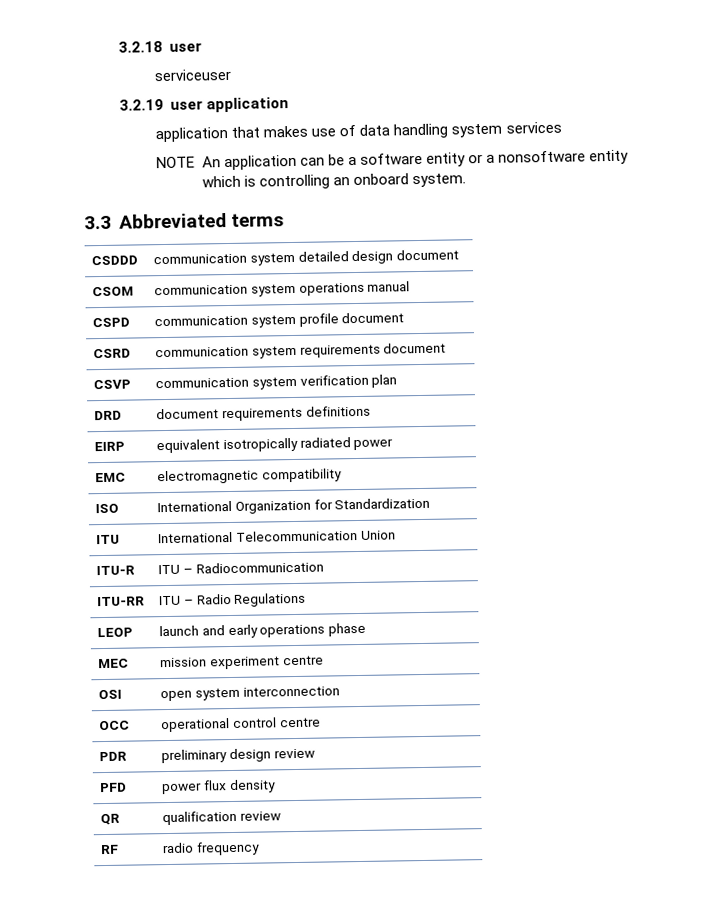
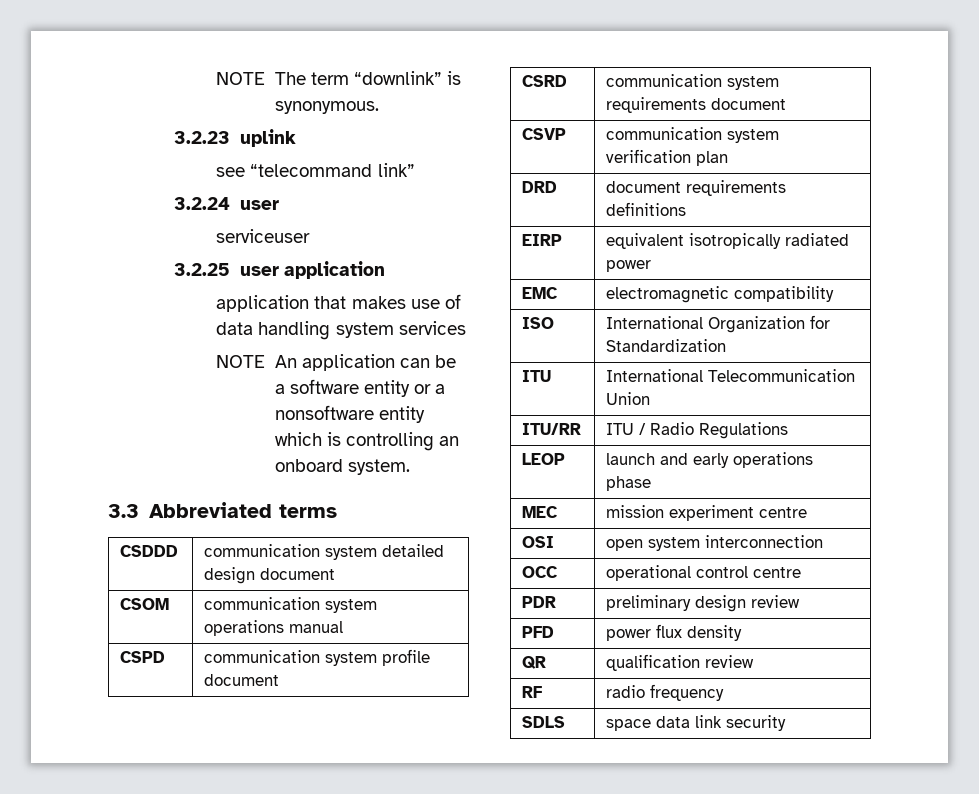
[117,41,163,53] 3.2.18 -> [216,71,462,85] [274,101,379,114] [174,129,296,147] [216,163,415,177] [174,197,231,210] NOTE The term “downlink” is synonymous. // 3.2.23 uplink // see “telecommand link” // 3.2.24
[118,98,164,111] 3.2.19 -> [174,263,231,276] 3.2.25
[96,565,136,576] [158,561,324,575] [97,596,146,607] [159,595,194,606] ITU-R | ITU – Radiocommunication // ITU-RR | ITU – -> [522,423,582,435] [606,423,647,435] ITU/RR | ITU /
(260, 848) none -> [522,716,566,728] [606,715,787,731] // SDLS | space data link security

